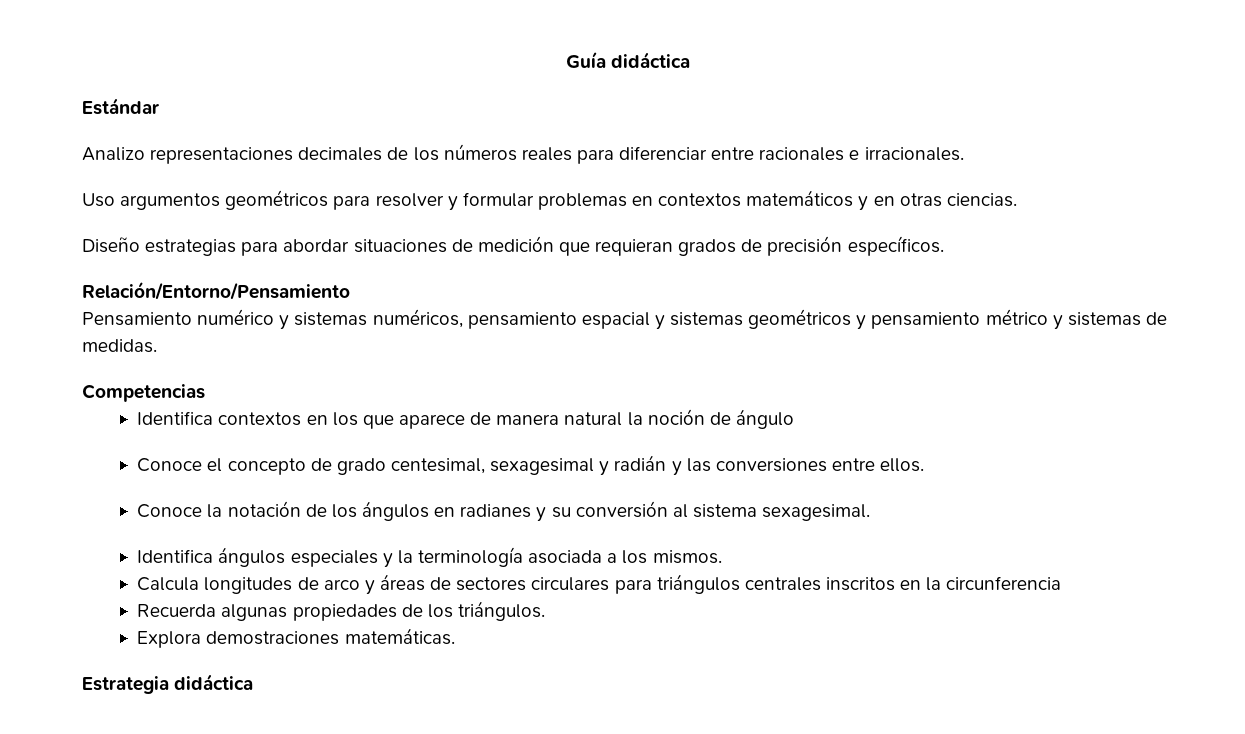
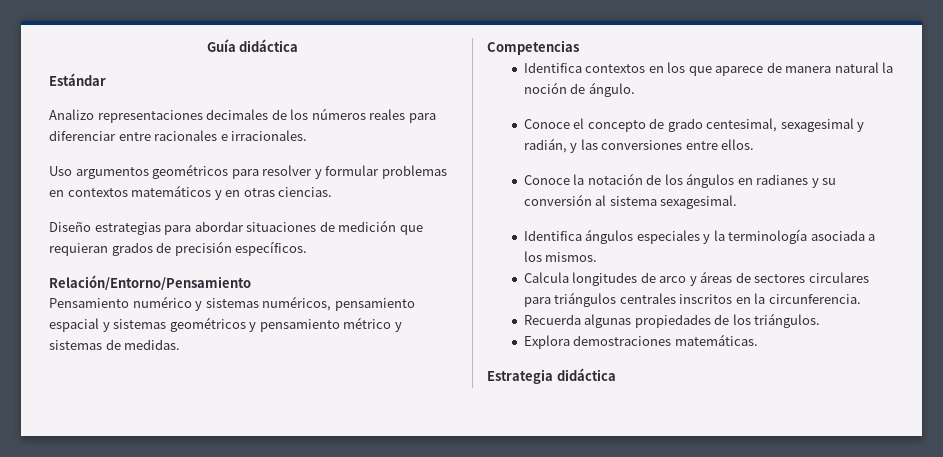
[735,409,794,429] ángulo -> [588,82,635,97] ángulo.
[614,455,667,471] radián -> [523,138,567,153] radián,
[946,576,1062,590] circunferencia -> [768,294,861,304] circunferencia.

